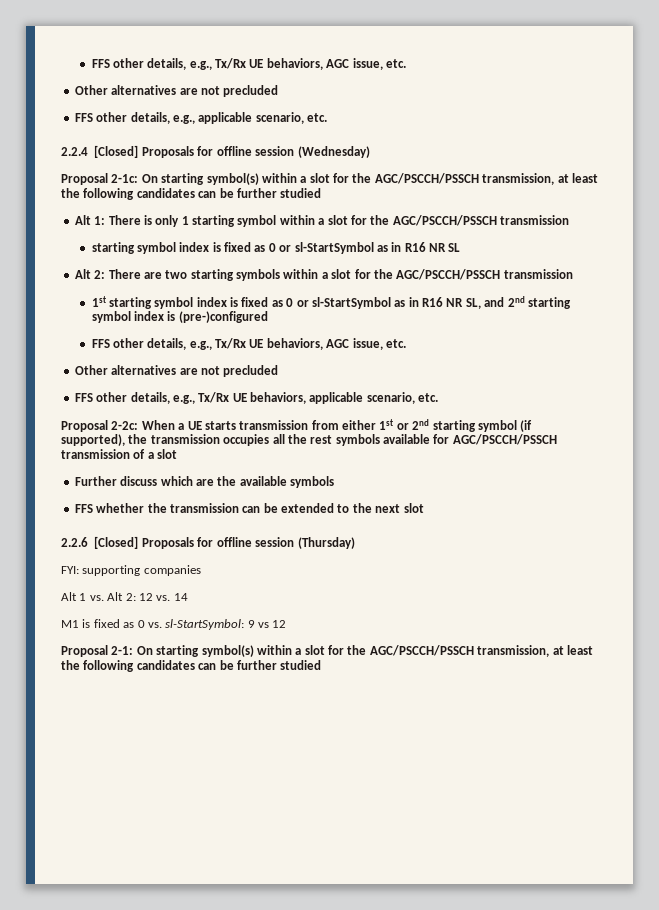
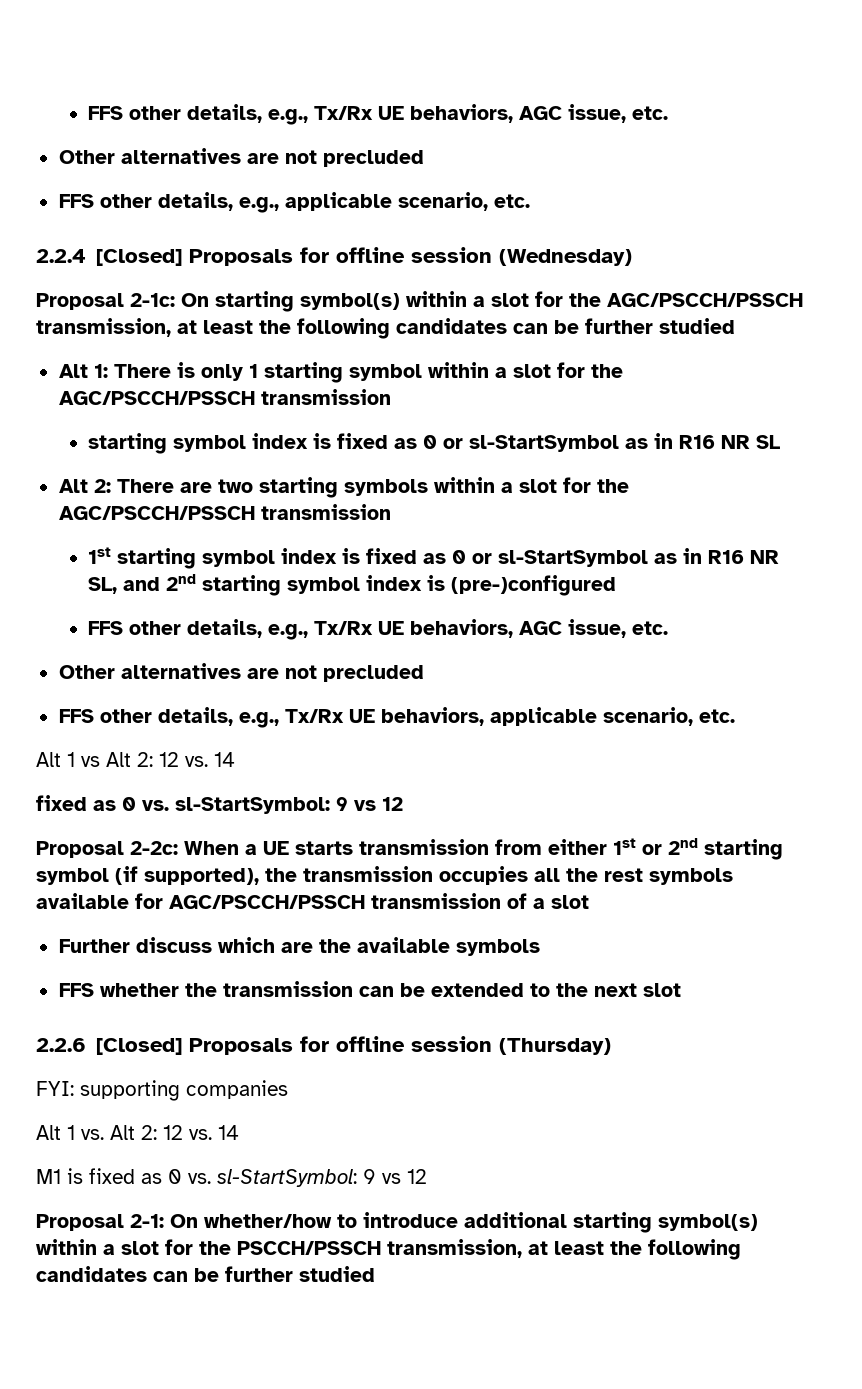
(439, 397) none -> [36,752,235,767] [36,795,403,814] // Alt 1 vs Alt 2: 12 vs. 14 // fixed as 0 vs. sl-StartSymbol: 9 vs 12
[156,645,474,657] starting symbol(s) within a slot for the AGC/PSCCH/PSSCH -> [204,1212,758,1233] [36,1239,381,1255] whether/how to introduce additional starting symbol(s) within a slot for the PSCCH/PSSCH

